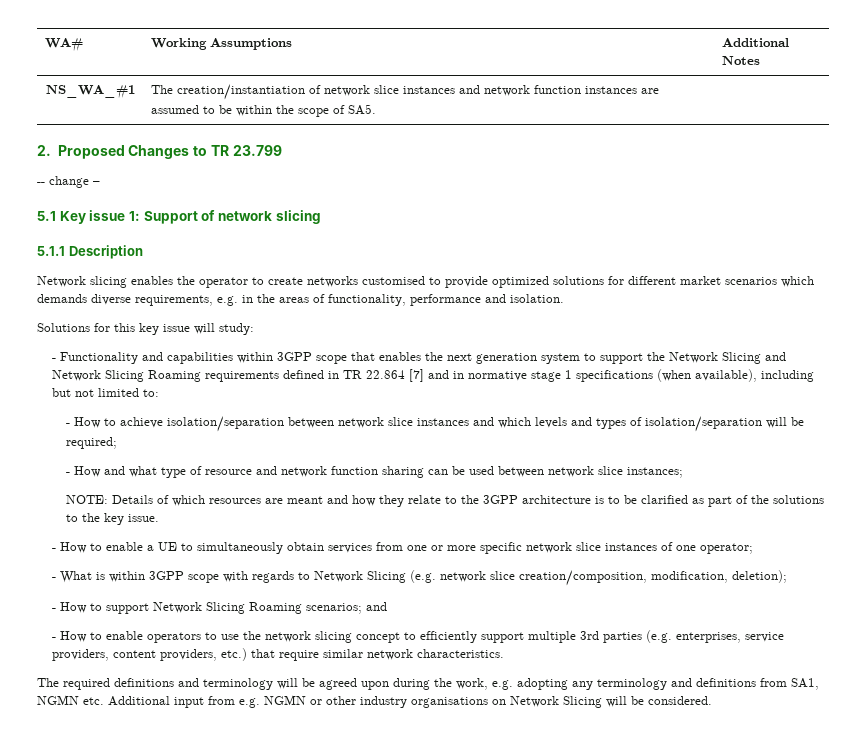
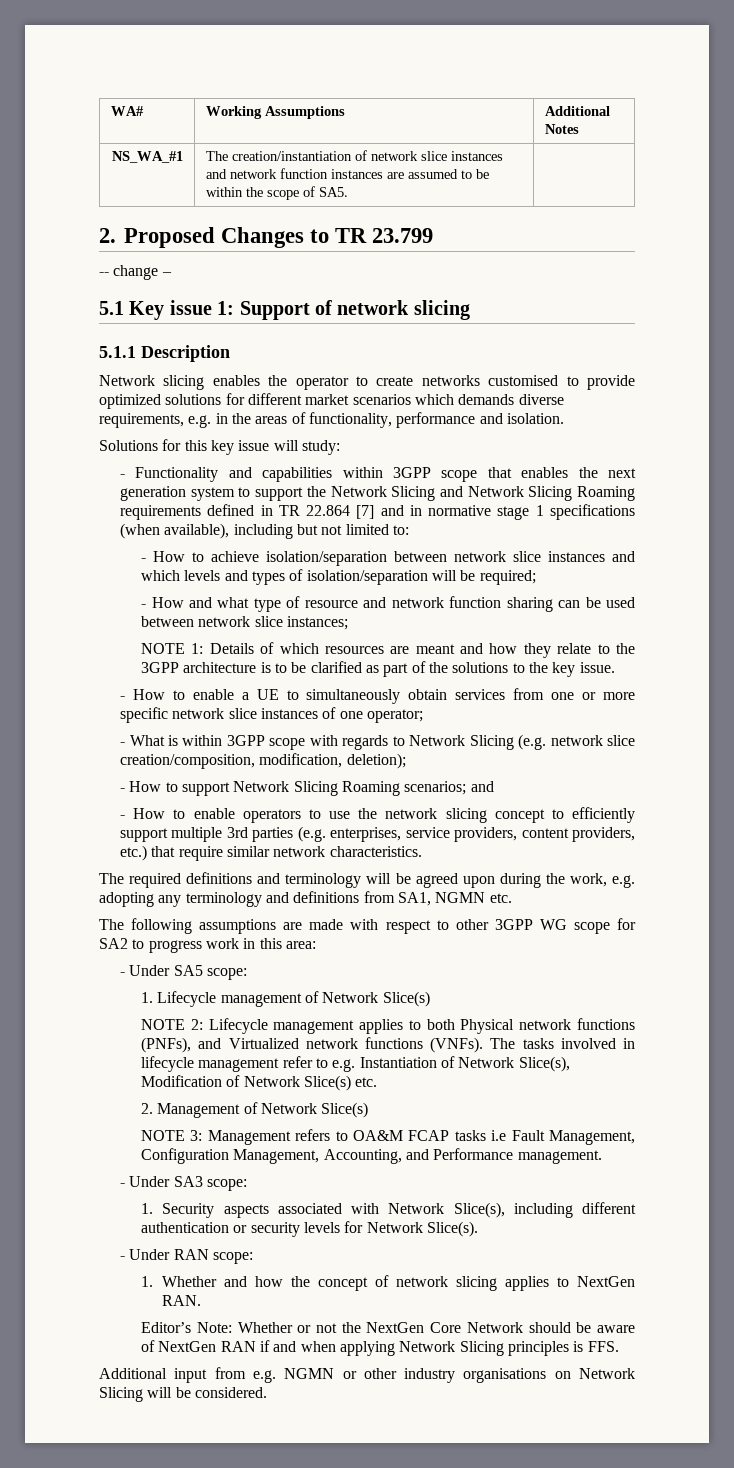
[66,495,109,504] NOTE: -> [141,643,204,654] NOTE 1:
(104, 701) none -> [99,918,636,934] [99,938,316,953] [120,965,247,980] [141,991,430,1007] [141,1018,636,1034] [141,1037,635,1053] [141,1056,570,1072] [141,1075,378,1091] [141,1102,369,1118] [141,1129,635,1145] [141,1148,602,1164] [120,1176,247,1191] [141,1202,636,1218] [141,1221,478,1237] [120,1249,253,1264] [141,1275,635,1291] [162,1295,202,1306] [141,1322,636,1333] [141,1340,619,1356] // The following assumptions are made with respect to other 3GPP WG scope for SA2 to progress work in this area: // - Under SA5 scope: // 1. Lifecycle management of Network Slice(s) // NOTE 2: Lifecycle management applies to both Physical network functions (PNFs), and Virtualized network functions (VNFs). The tasks involved in lifecycle management refer to e.g. Instantiation of Network Slice(s), Modification of Network Slice(s) etc. // 2. Management of Network Slice(s) // NOTE 3: Management refers to OA&M FCAP tasks i.e Fault Management, Configuration Management, Accounting, and Performance management. // - Under SA3 scope: // 1. Security aspects associated with Network Slice(s), including different authentication or security levels for Network Slice(s). // - Under RAN scope: // 1. Whether and how the concept of network slicing applies to NextGen RAN. // Editor’s Note: Whether or not the NextGen Core Network should be aware of NextGen RAN if and when applying Network Slicing principles is FFS. //

